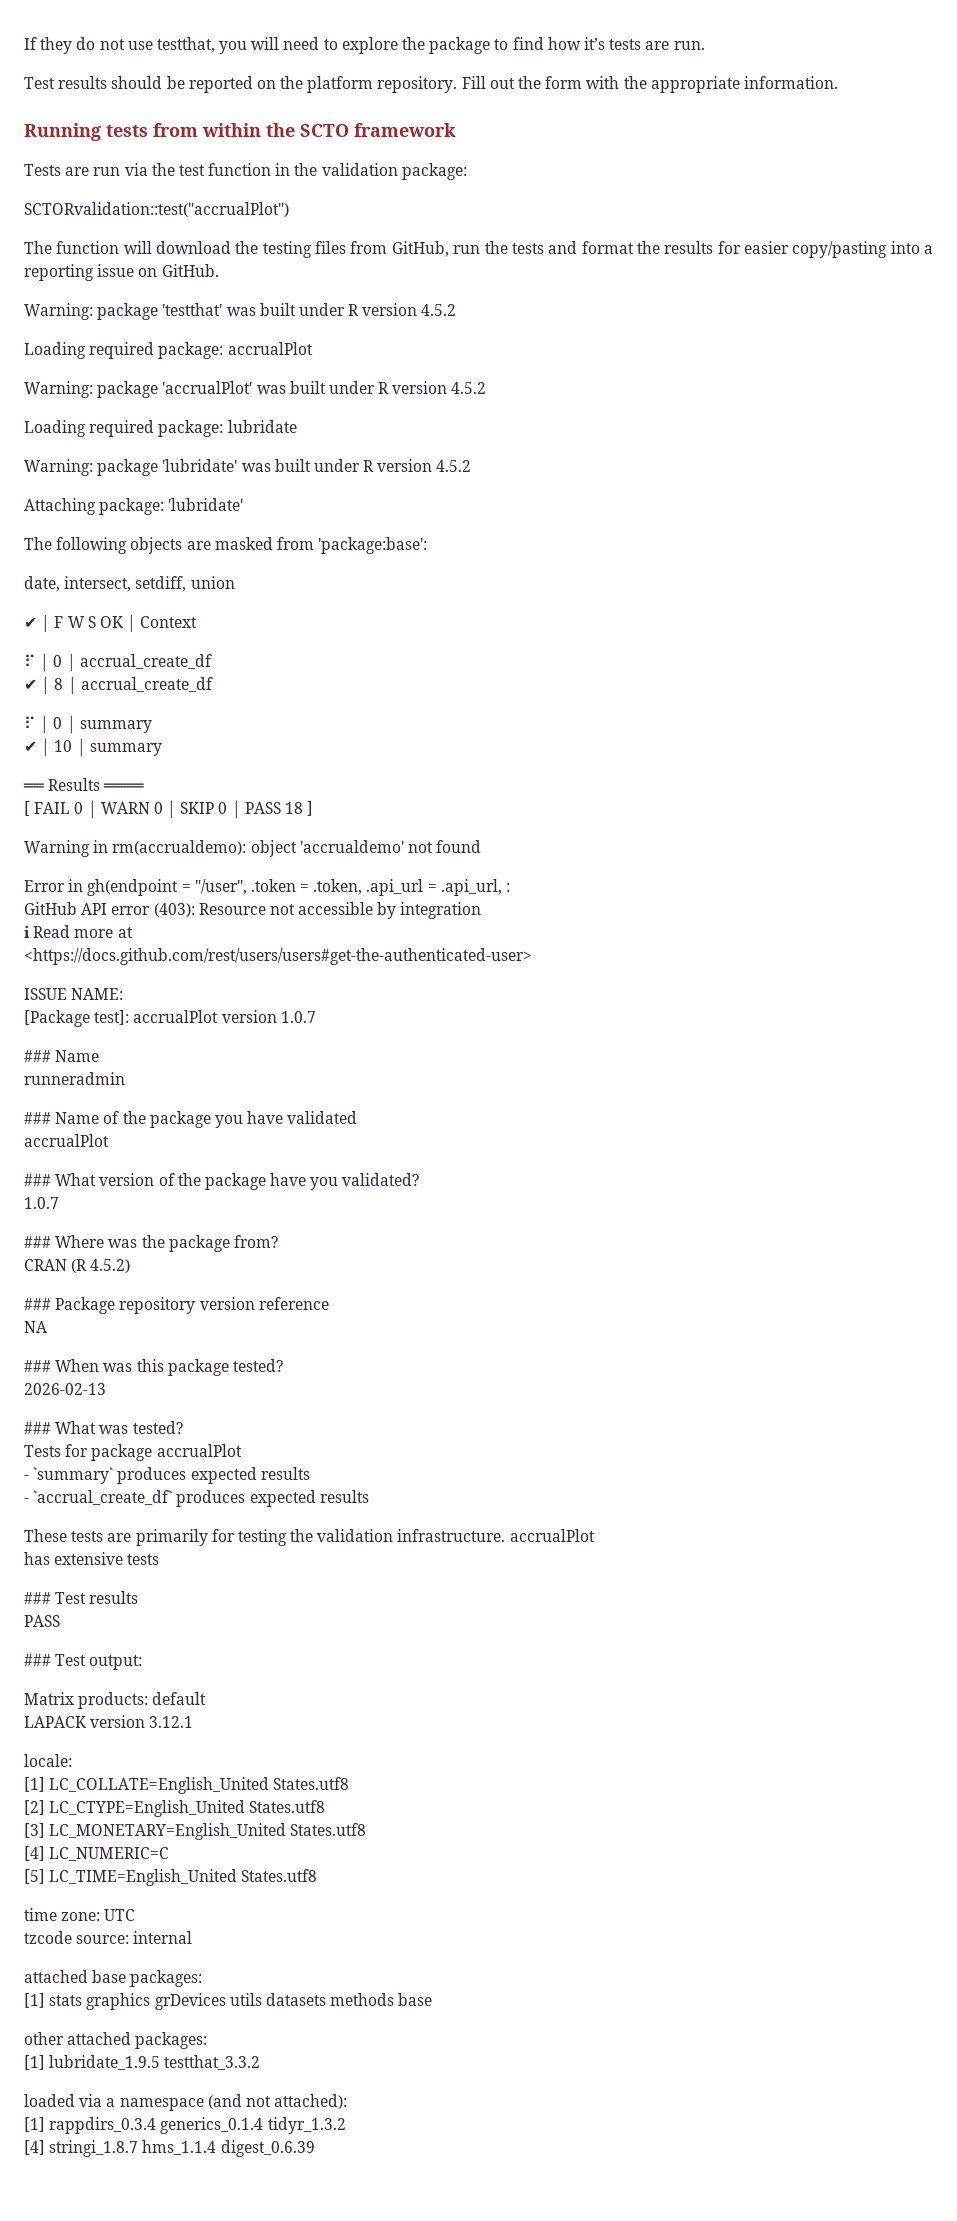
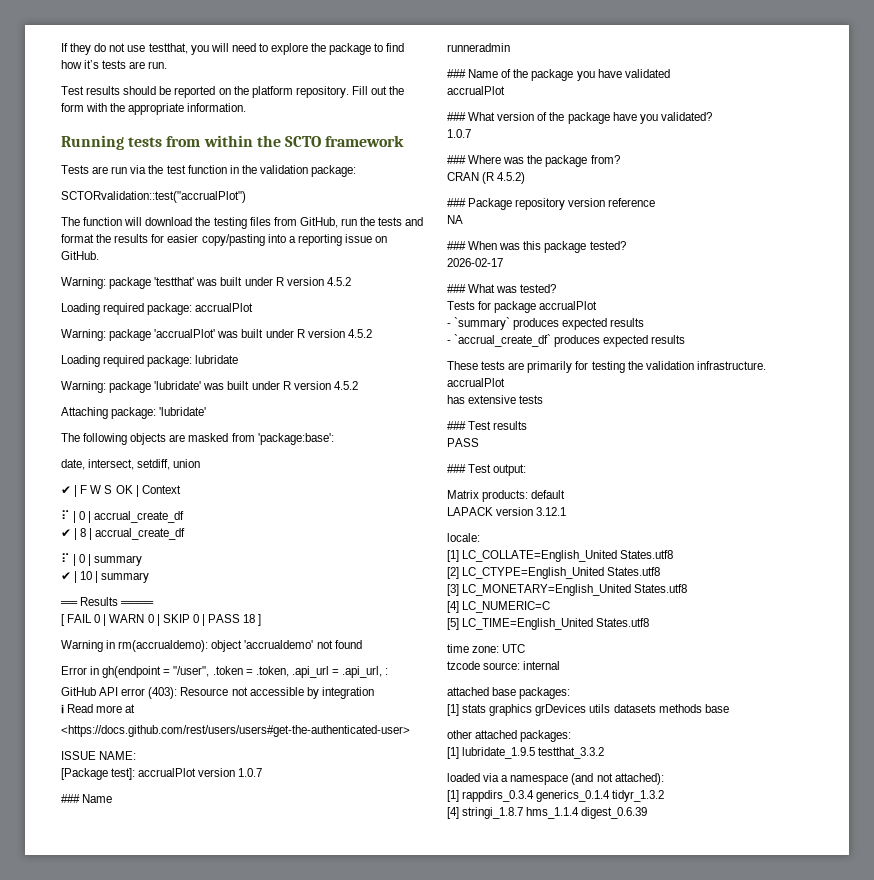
[24,1383,106,1395] 2026-02-13 -> [447,258,503,267] 2026-02-17

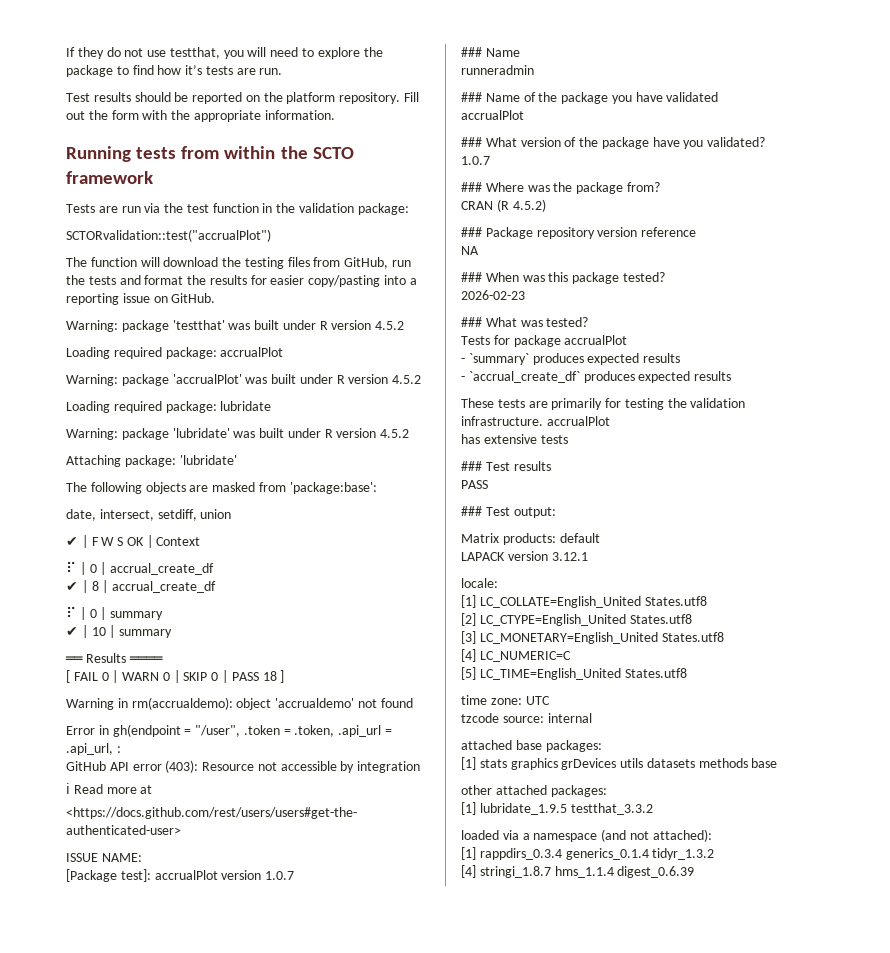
[447,258,503,267] 2026-02-17 -> [461,290,525,300] 2026-02-23

